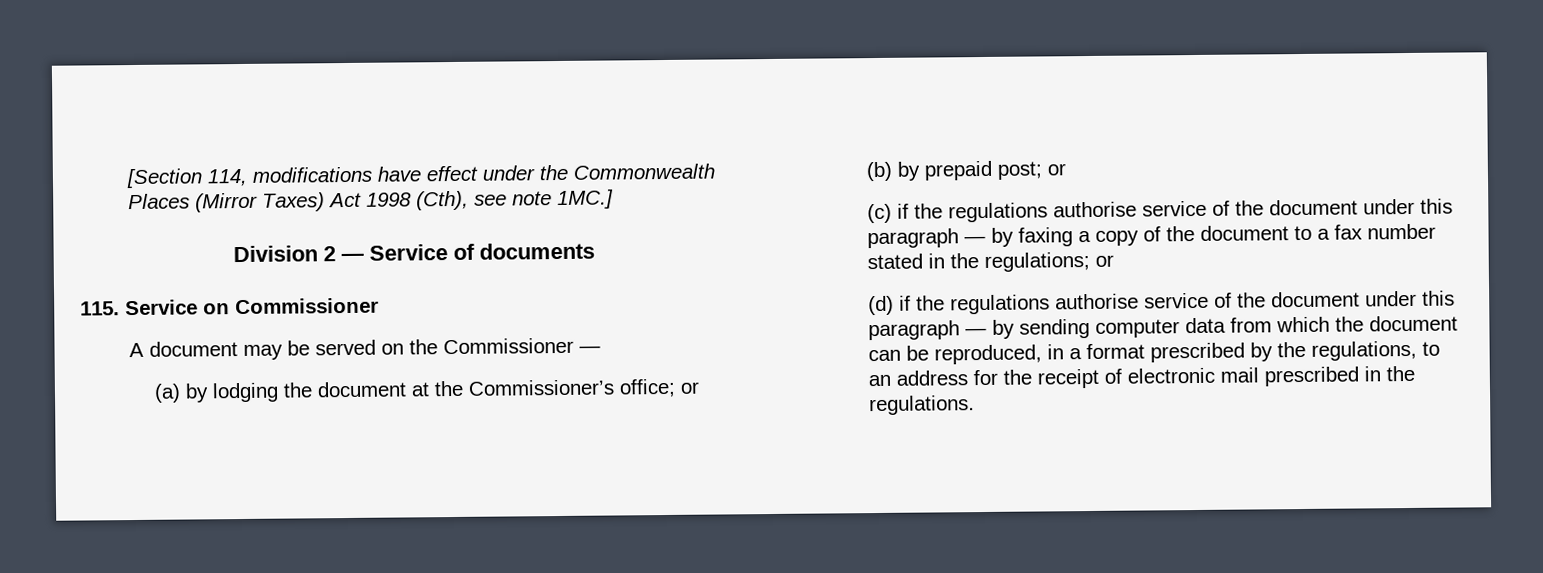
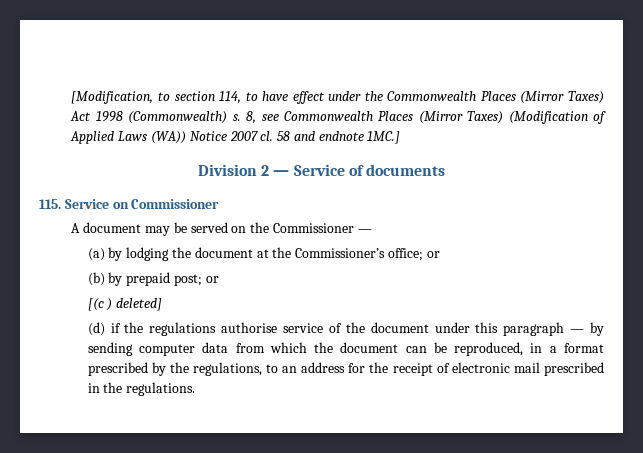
[126,166,373,189] [Section 114, modifications -> [71,91,258,104] [Modification, to section 114, to
[416,190,553,211] (Cth), see note -> [128,111,606,124] [70,131,364,144] (Commonwealth) s. 8, see Commonwealth Places (Mirror Taxes) (Modification of Applied Laws (WA)) Notice 2007 cl. 58 and endnote
[866,198,1453,224] [866,223,1436,249] [866,251,1114,272] (c) if the regulations authorise service of the document under this paragraph — by faxing a copy of the document to a fax number stated in the regulations; or -> [87,298,163,311] [(c ) deleted]

